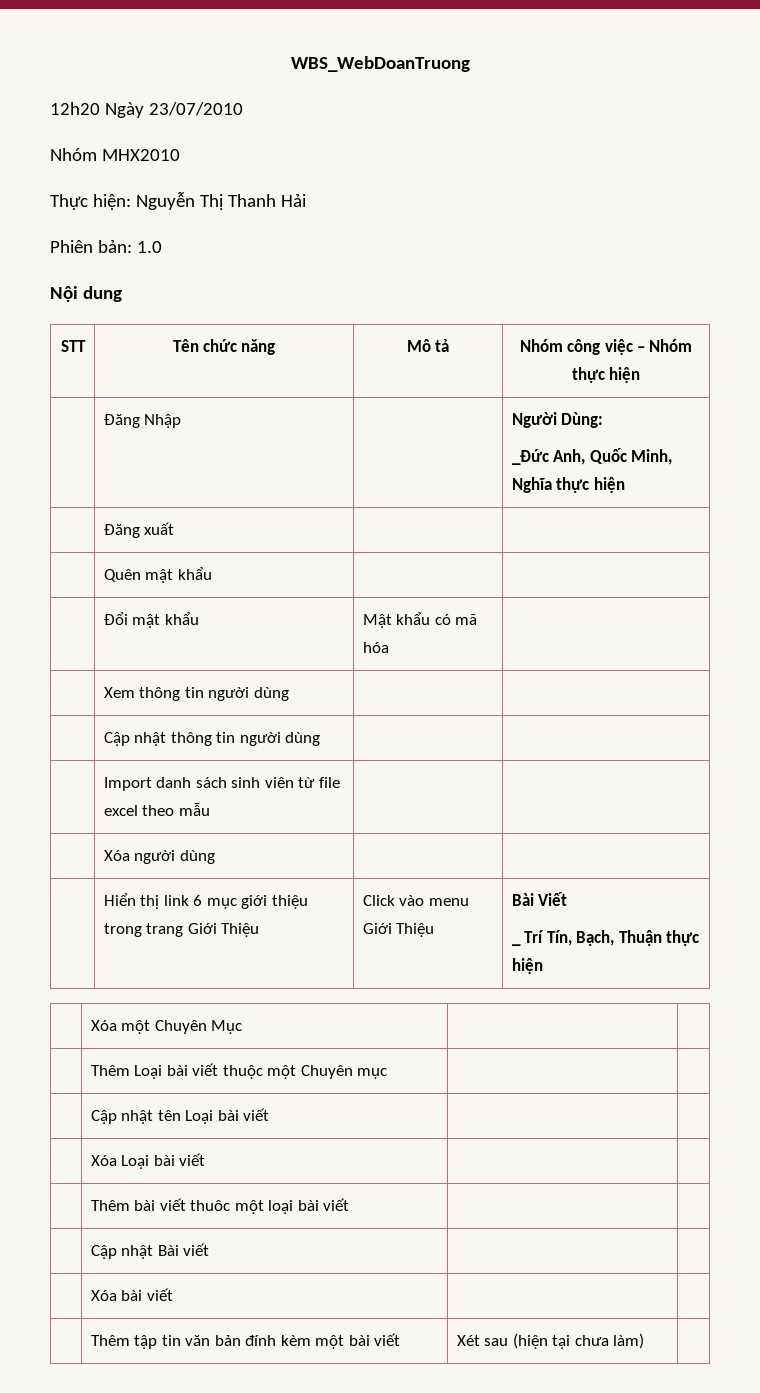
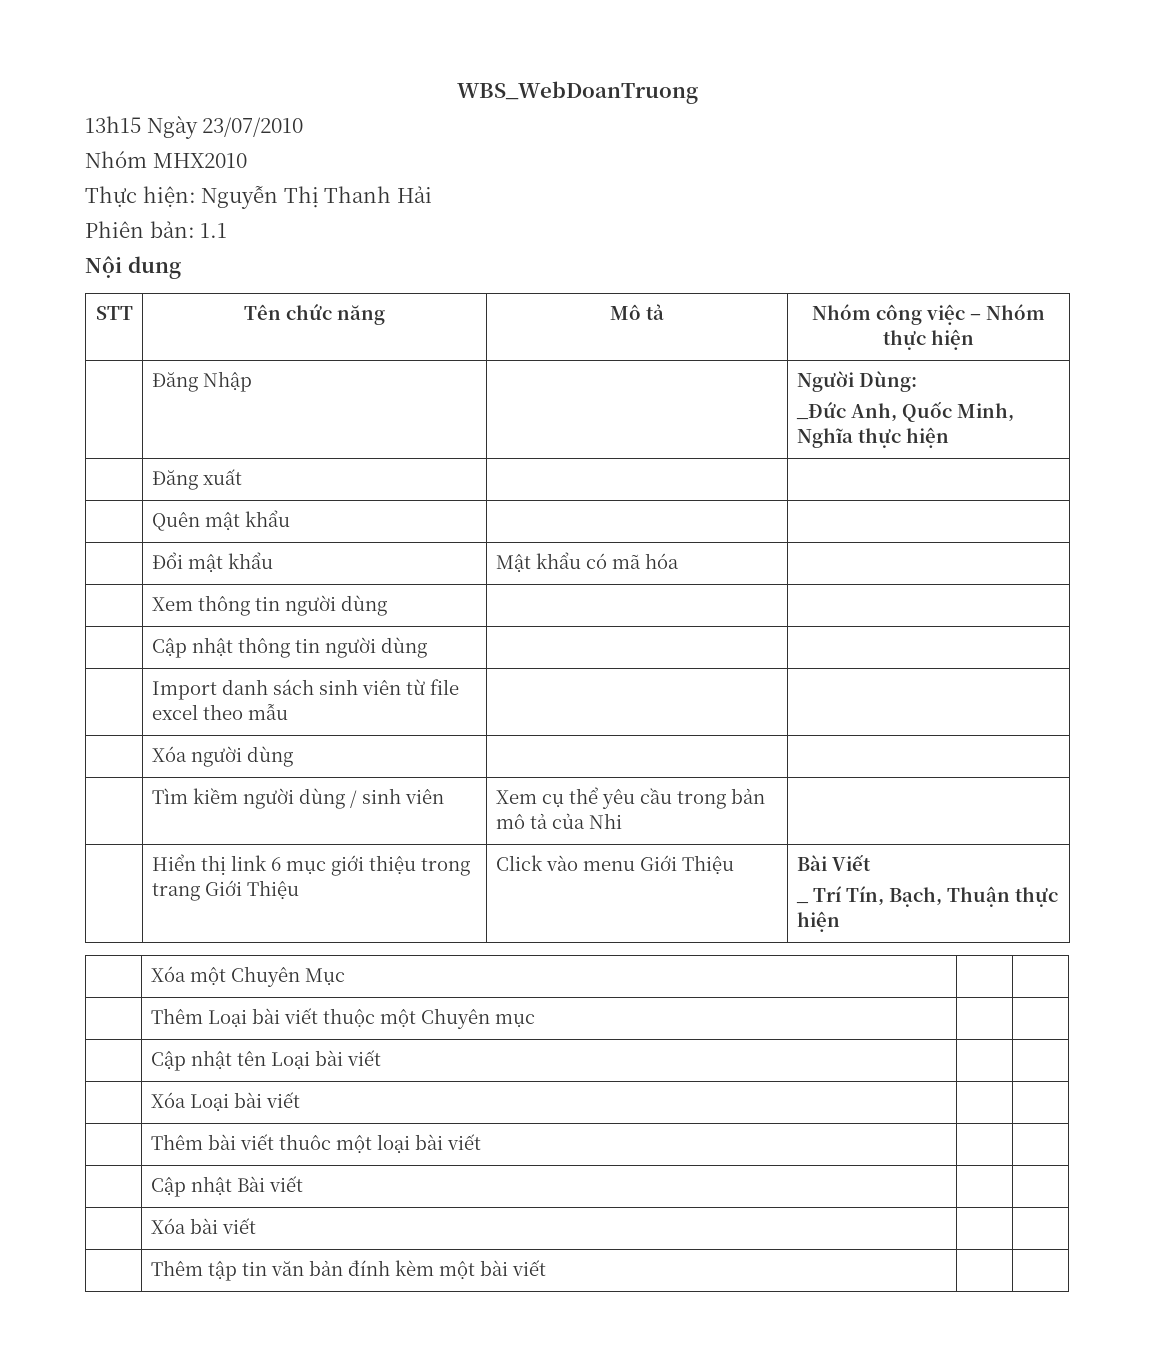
[50,102,100,115] 12h20 -> [85,116,141,133] 13h15
[136,241,162,253] 1.0 -> [200,223,228,238] 1.1
(215, 857) none -> [151,788,444,809] [495,787,765,809] [495,813,622,829] // | Tìm kiềm người dùng / sinh viên | Xem cụ thể yêu cầu trong bản mô tả của Nhi |
[456,1333,645,1349] Xét sau (hiện tại chưa làm) -> (546, 1268) none

